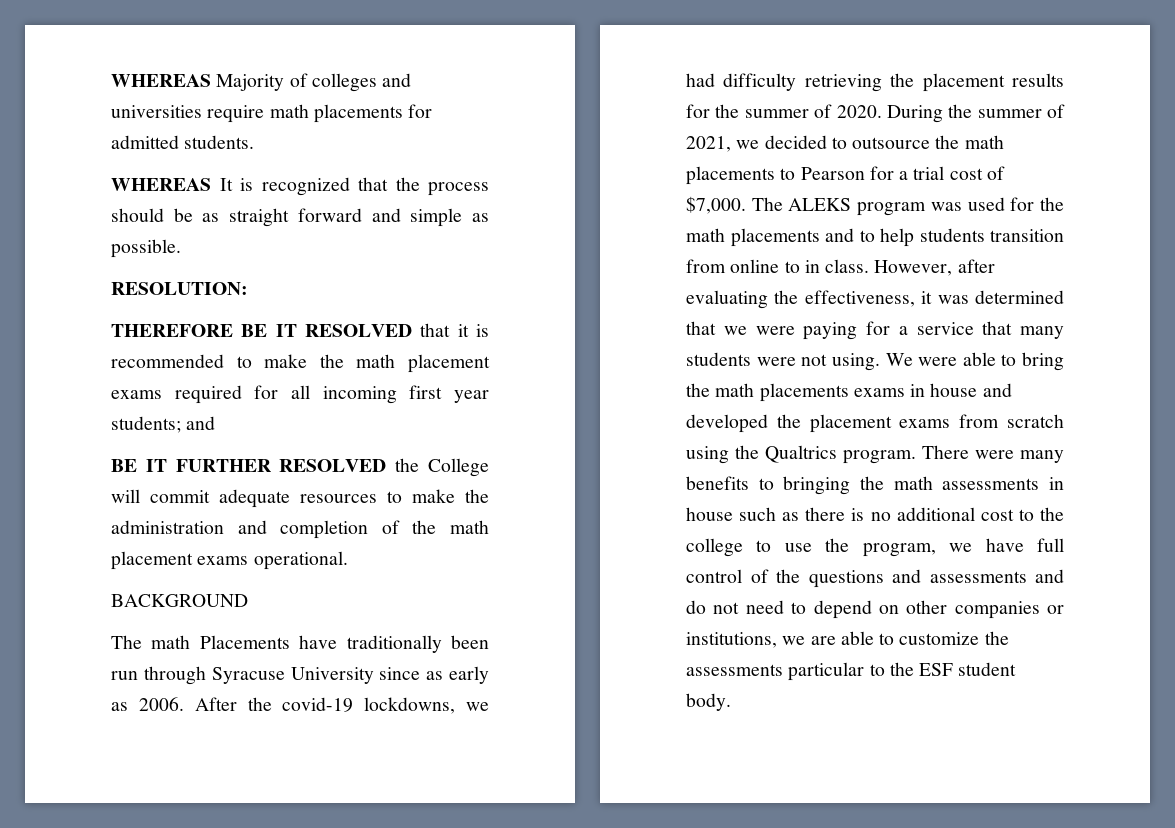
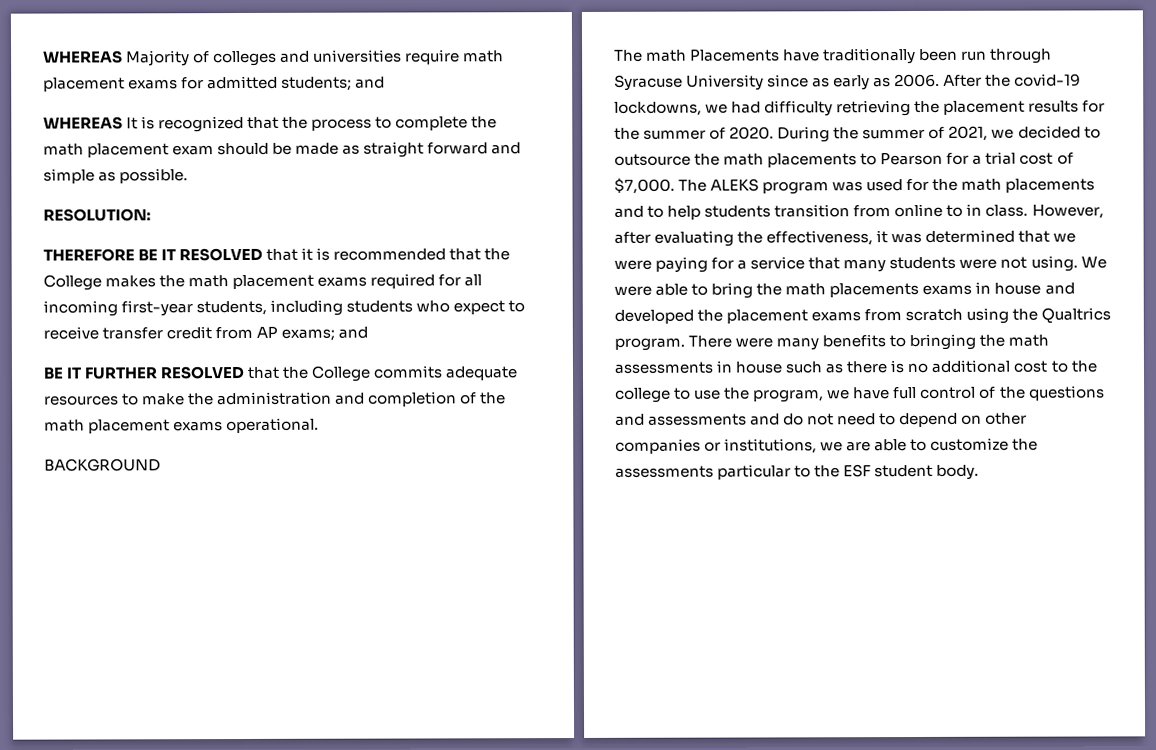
[313,104,433,123] [111,135,255,149] placements for admitted students. -> [43,75,386,92] placement exams for admitted students; and
(489, 189) none -> [375,116,498,131] [43,143,215,158] to complete the math placement exam
(193, 215) none -> [295,142,340,155] made
[236,354,308,368] to make -> [449,248,511,261] [43,274,157,291] that the College makes
[409,385,489,403] [111,416,181,433] first year students; -> [121,299,526,317] [43,326,336,341] first-year students, including students who expect to receive transfer credit from AP exams;
[395,458,490,477] [111,489,210,503] the College will commit -> [247,365,444,382] that the College commits

